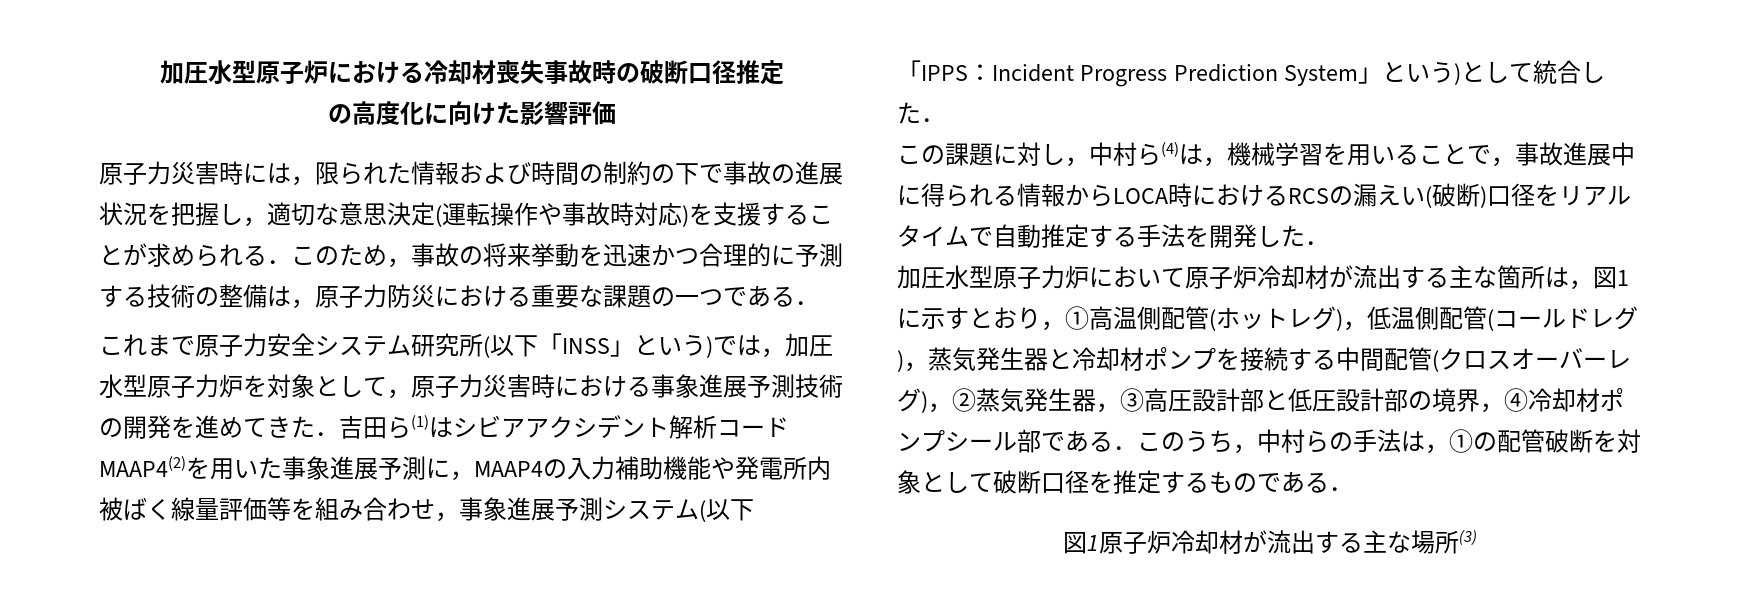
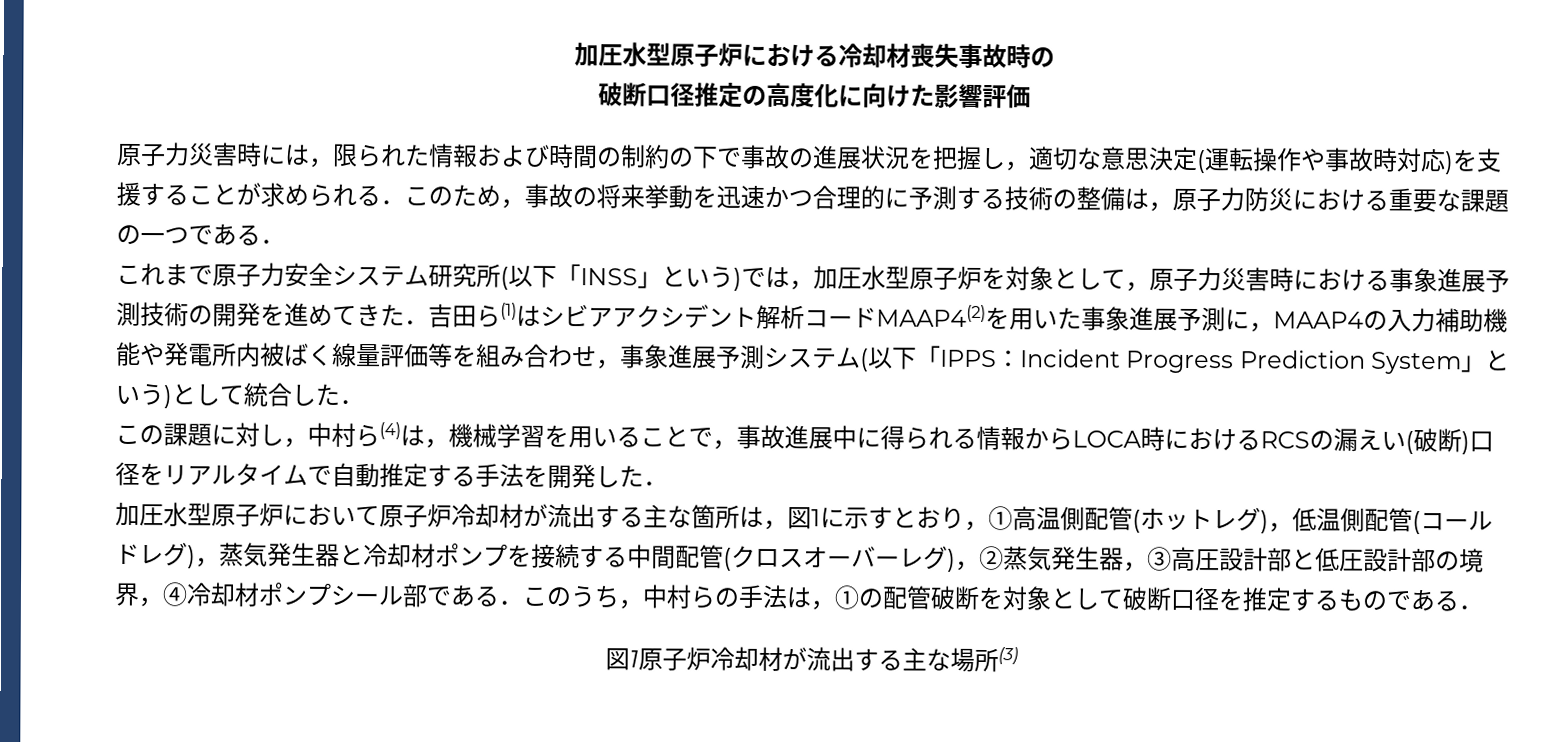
(640, 73) none -> (1055, 57) //
(784, 72) // -> (743, 95) none
[195,374,219,398] 力 -> (958, 278) none
[1041,265,1065,289] 力 -> (260, 515) none

